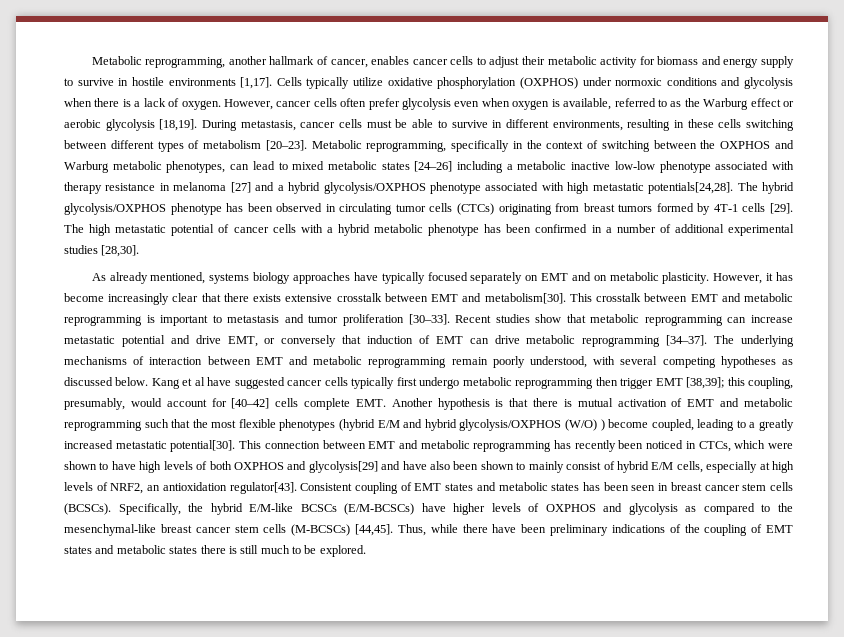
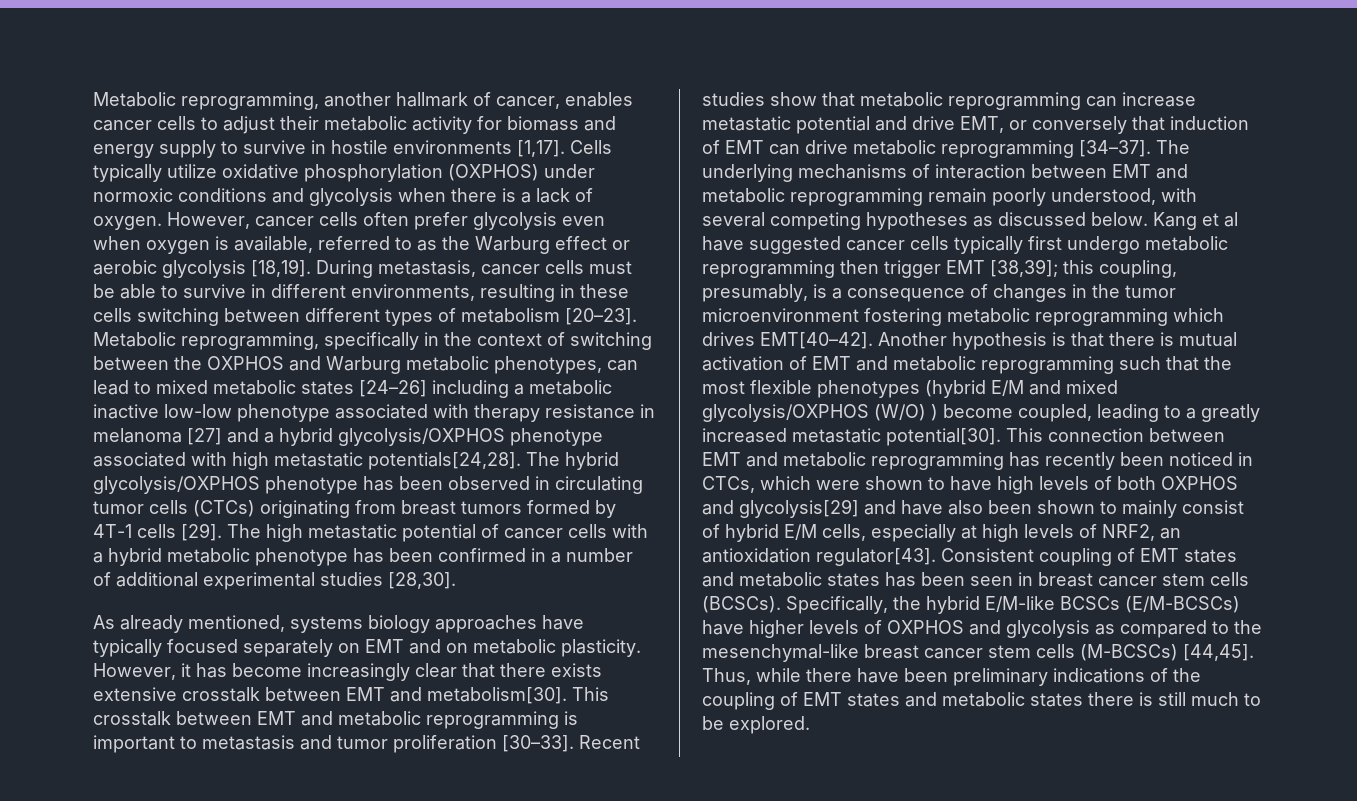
[130,398,386,410] would account for [40–42] cells complete EMT. -> [813,284,1176,302] [702,308,1224,326] [702,332,873,349] is a consequence of changes in the tumor microenvironment fostering metabolic reprogramming which drives EMT[40–42].
[424,419,457,431] hybrid -> [1066,380,1118,394] mixed

